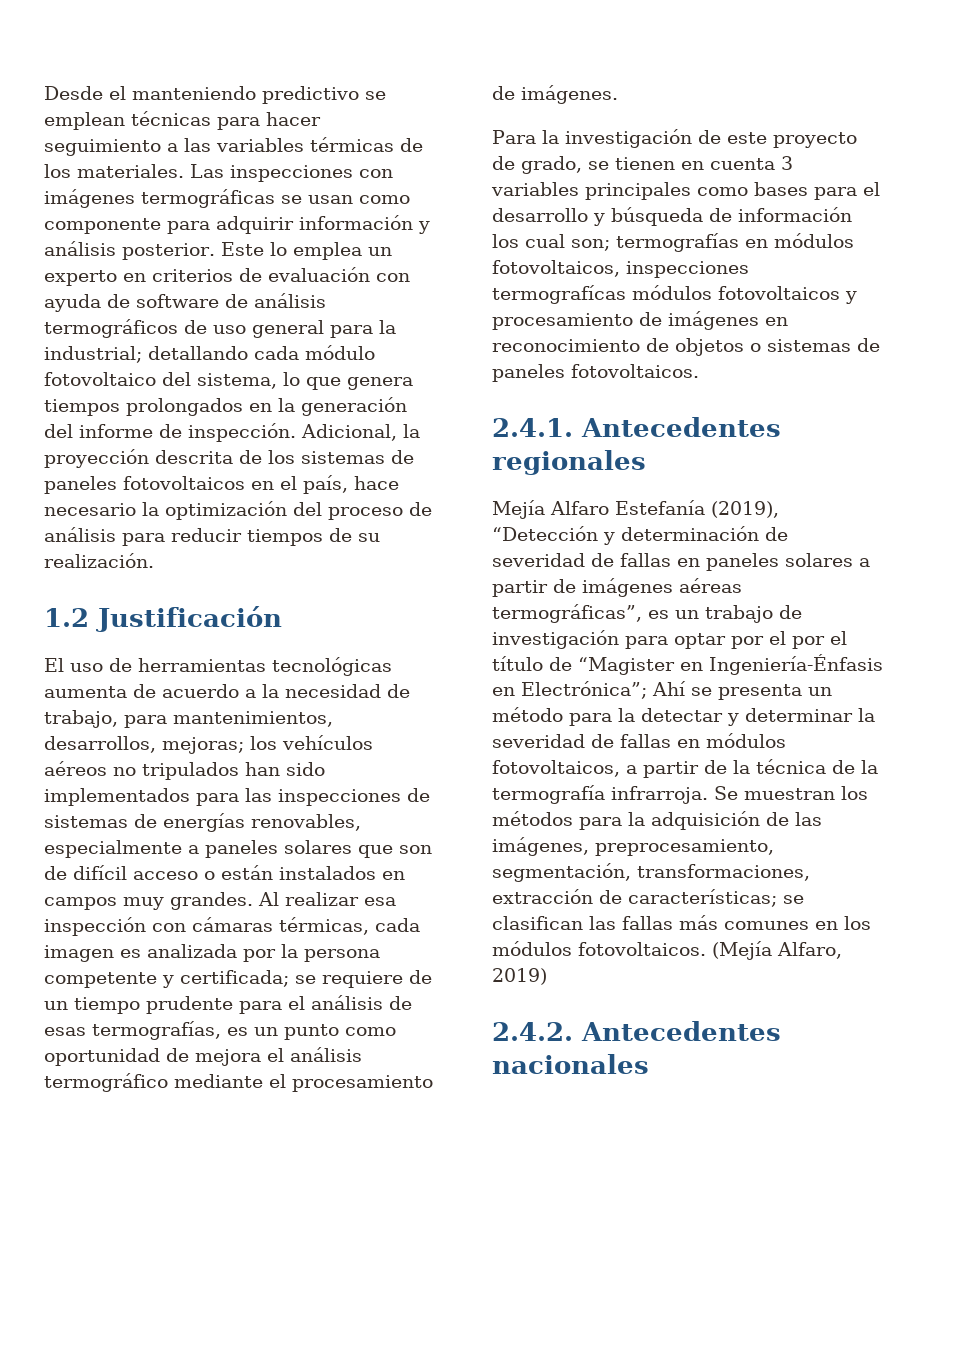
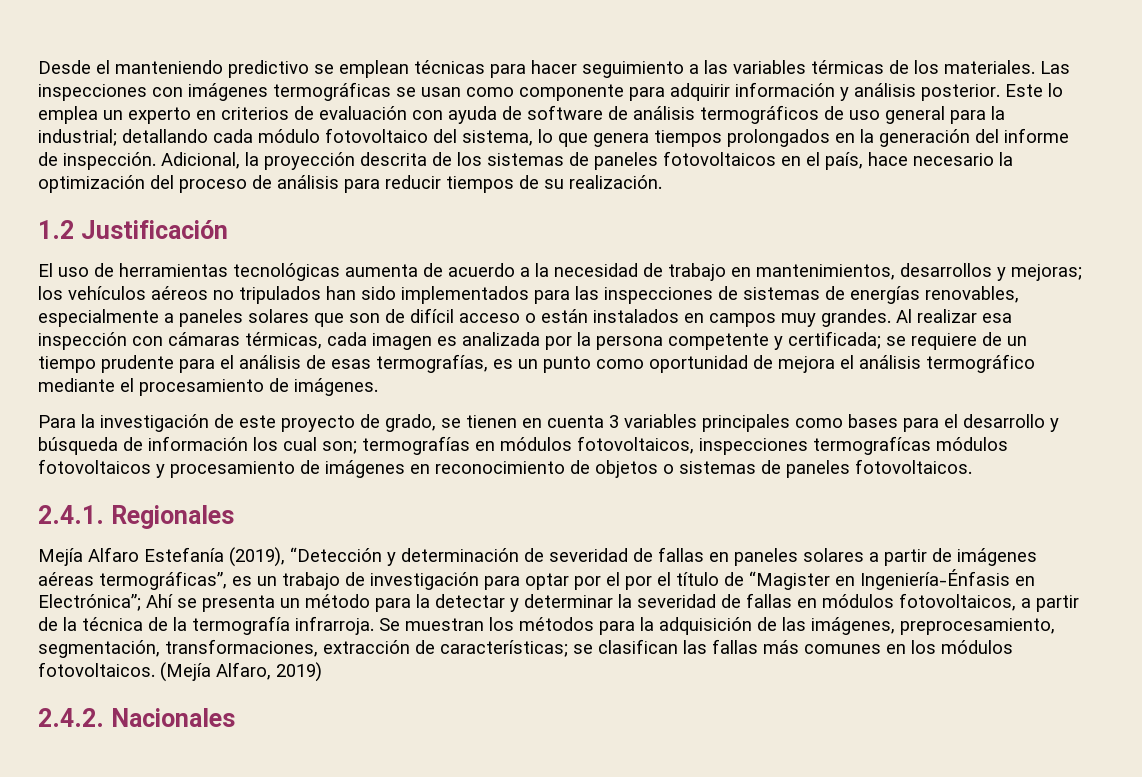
[44,710,333,728] [44,736,156,753] trabajo, para mantenimientos, desarrollos, -> [668,263,1006,281] trabajo en mantenimientos, desarrollos y
[581,417,781,437] [492,450,646,475] Antecedentes regionales -> [110,505,234,529] Regionales
[581,1021,781,1041] [492,1054,649,1074] Antecedentes nacionales -> [110,708,235,727] Nacionales

